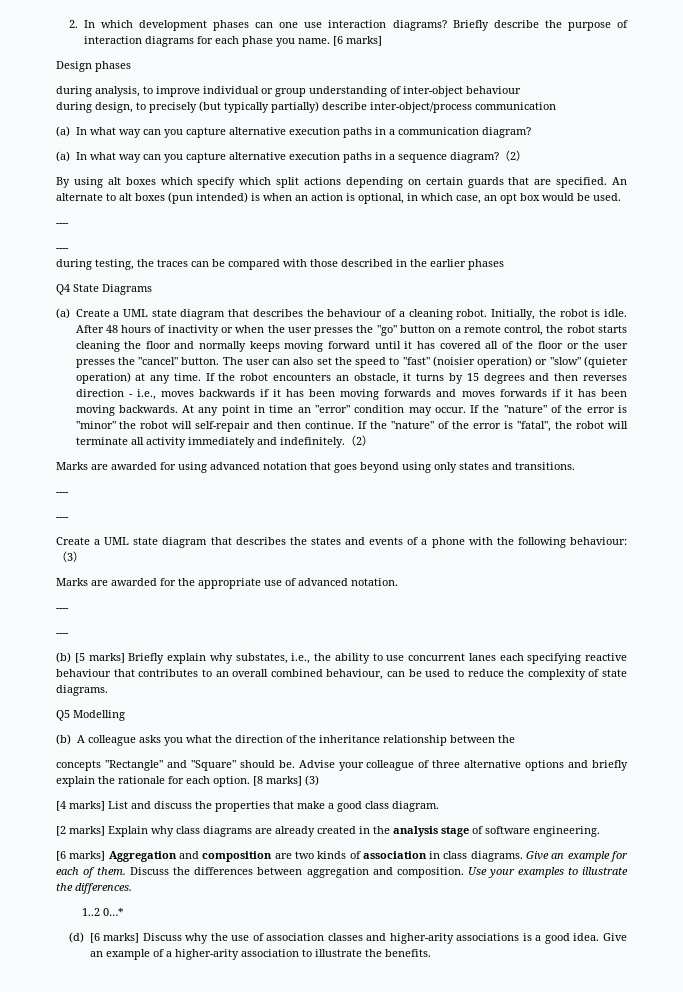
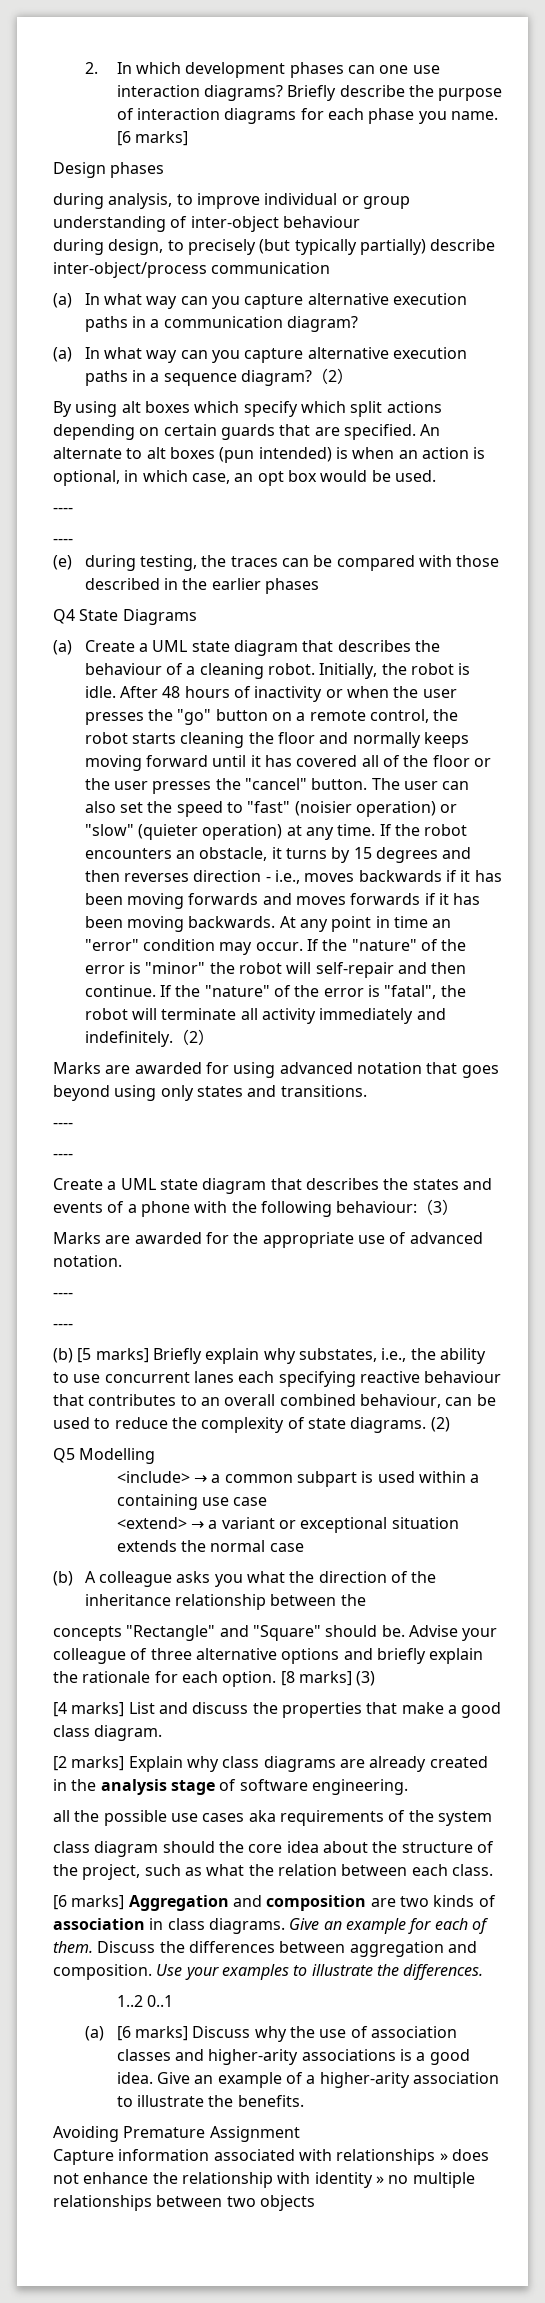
(69, 249) none -> [53,555,72,570] (e)
(108, 690) none -> [430,1417,450,1432] (2)
(125, 715) none -> [116,1471,480,1487] [116,1494,268,1510] [116,1517,459,1533] [116,1540,304,1552] // <include> → a common subpart is used within a containing use case // <extend> → a variant or exceptional situation extends the normal case
(600, 831) none -> [53,1810,492,1826] [53,1841,494,1857] [53,1864,493,1880] // all the possible use cases aka requirements of the system // class diagram should the core idea about the structure of the project, such as what the relation between each class.
[103,908,125,916] [69,932,85,943] 0…* // (d) -> [146,1995,173,2007] [84,2026,104,2041] 0..1 // (a)
(431, 953) none -> [53,2126,300,2142] [53,2149,489,2165] [53,2172,475,2188] [53,2195,315,2211] // Avoiding Premature Assignment // Capture information associated with relationships » does not enhance the relationship with identity » no multiple relationships between two objects

